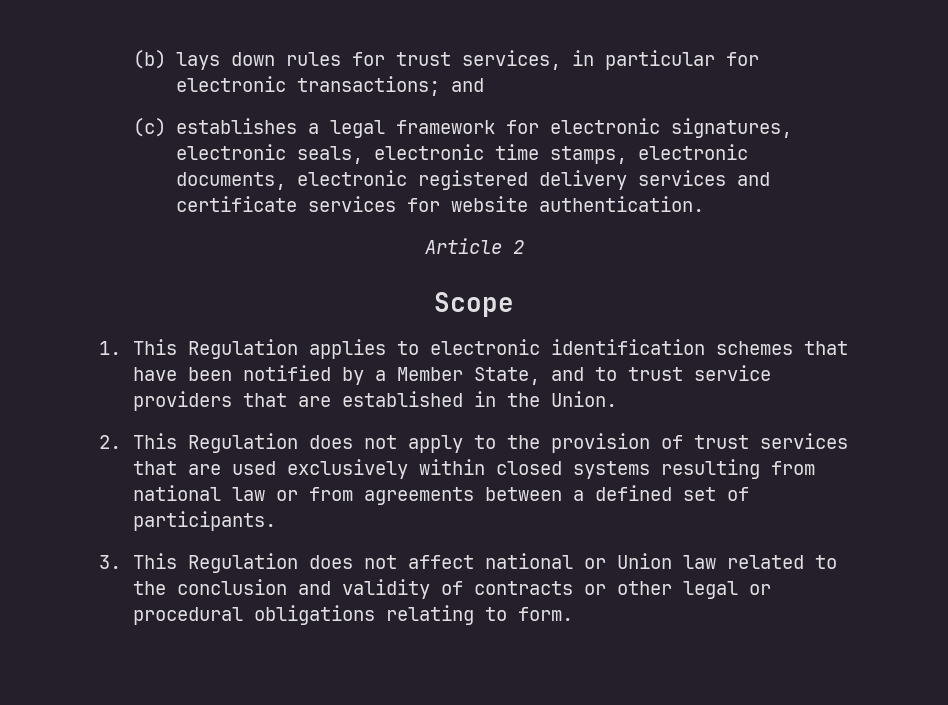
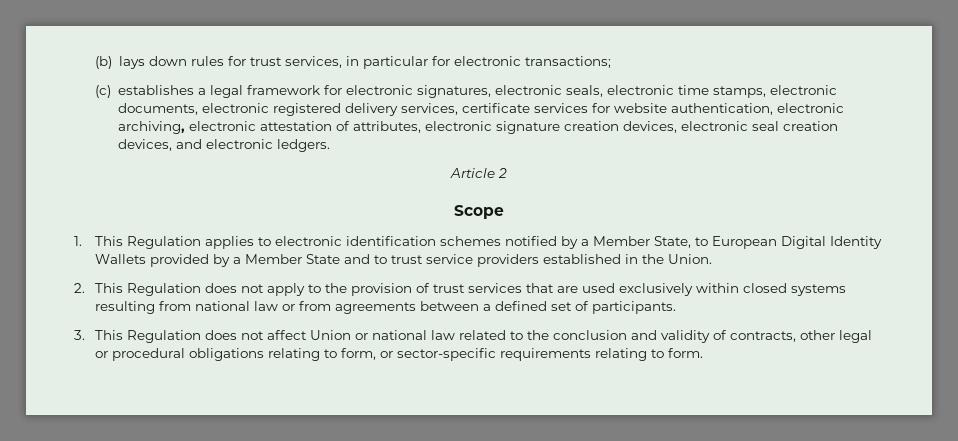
[450,78,484,92] and -> (611, 62) none
[637,170,770,186] services and -> [400,103,458,115] services,
[538,196,704,212] authentication. -> [670,103,844,115] [117,121,838,134] [117,139,330,152] authentication, electronic archiving, electronic attestation of attributes, electronic signature creation devices, electronic seal creation devices, and electronic ledgers.
[804,341,849,355] [133,367,233,381] that have been -> (502, 241) none
(541, 376) none -> [695,236,883,249] [95,254,341,267] to European Digital Identity Wallets provided by a Member State
[243,393,332,407] that are -> (540, 260) none
[485,553,673,569] national or Union -> [310,330,428,340] Union or national
[474,581,607,595] contracts or -> [730,331,797,342] contracts,
(508, 614) none -> [341,348,665,361] form, or sector-specific requirements relating to

